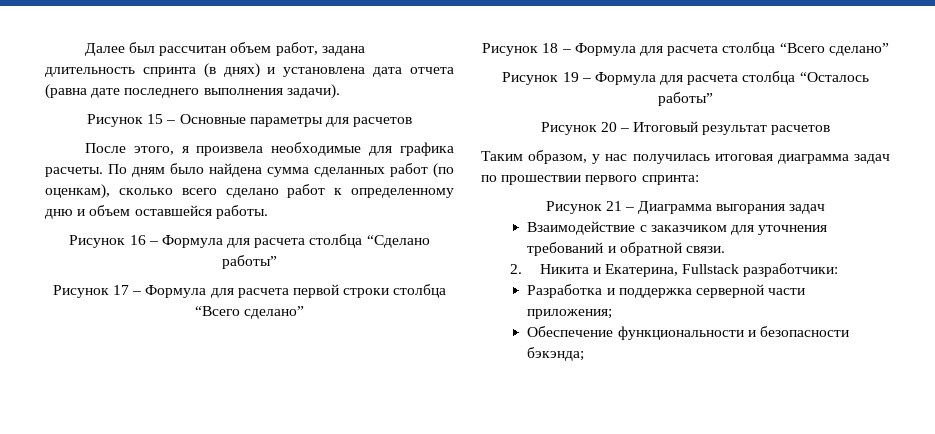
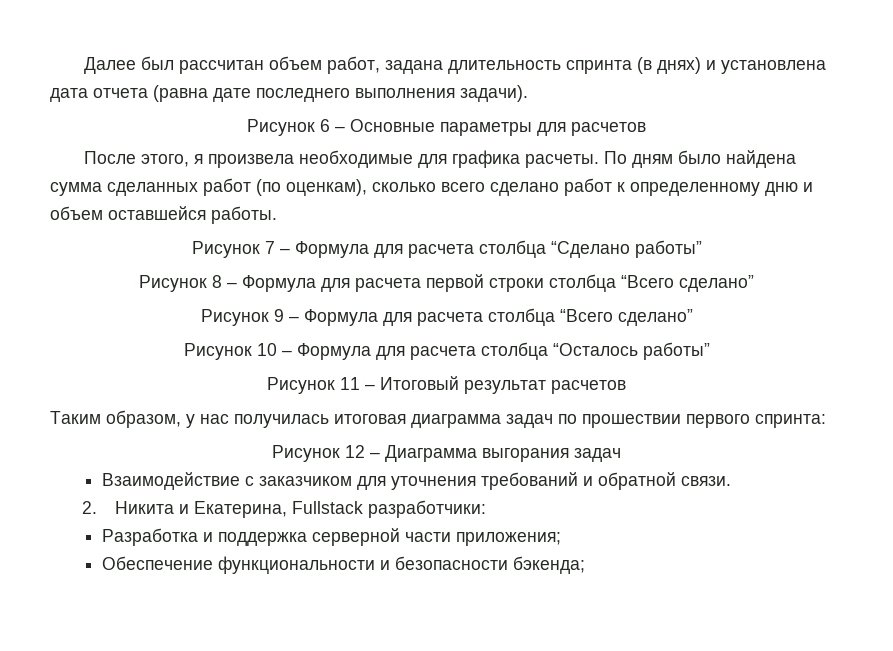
[147,114,164,124] 15 -> [320,119,330,132] 6
[129,235,146,245] 16 -> [264,241,275,254] 7
[112,285,129,295] 17 -> [212,275,222,288] 8
[542,43,559,53] 18 -> [273,309,284,322] 9
[562,72,579,82] 19 -> [256,343,277,356] 10
[600,122,617,132] 20 -> [340,377,360,390] 11
[605,201,622,211] 21 -> [345,445,365,458] 12
[527,347,585,361] бэкэнда; -> [512,556,585,574] бэкенда;

